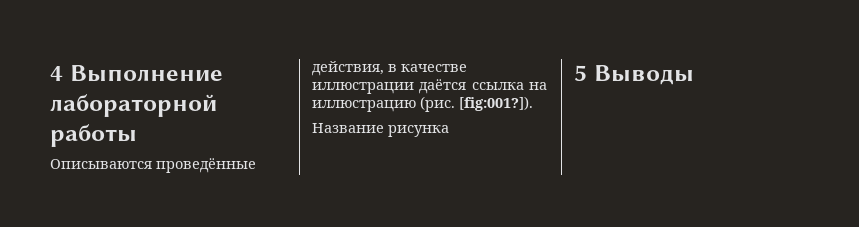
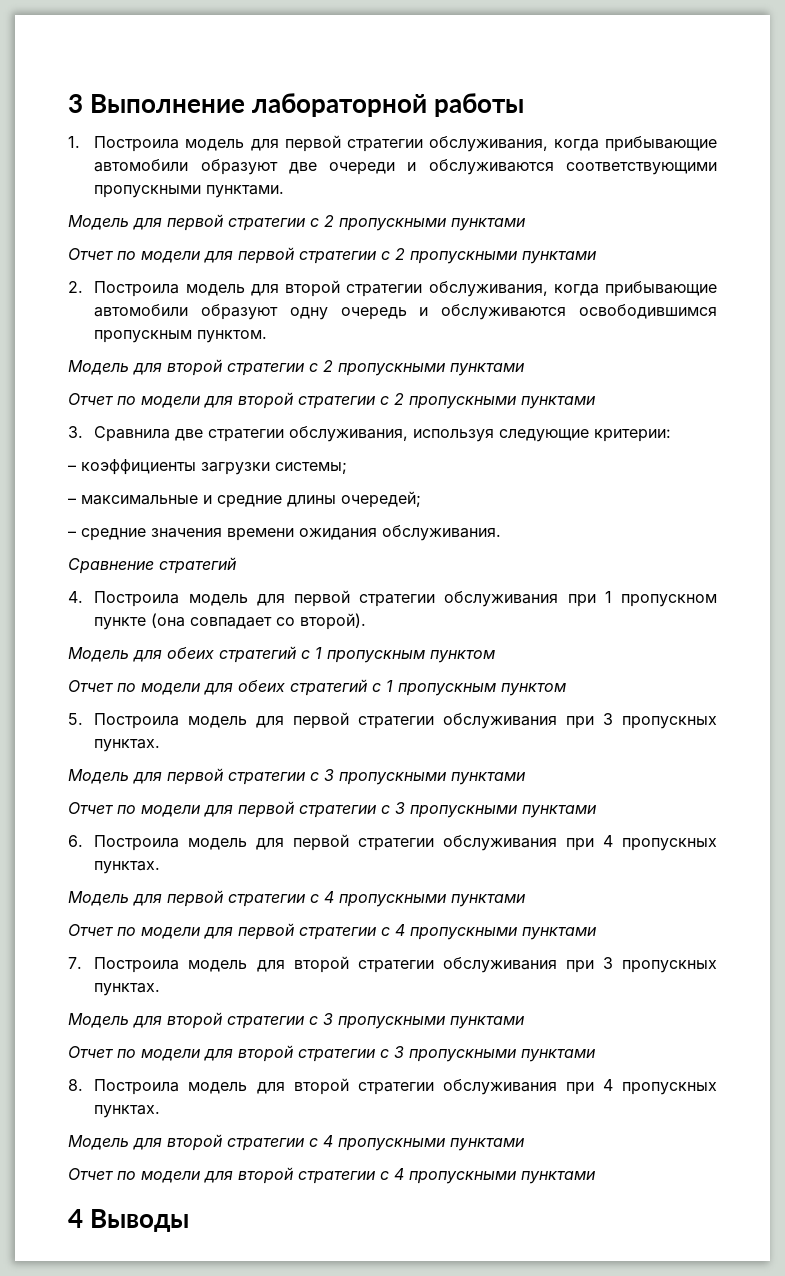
[50,66,63,81] 4 -> [68,94,83,113] 3
[50,158,256,173] [312,61,467,76] [312,79,547,94] [312,96,533,112] [312,123,449,137] [574,65,587,81] Описываются проведённые действия, в качестве иллюстрации даётся ссылка на иллюстрацию (рис. [fig:001?]). // Название рисунка // 5 -> [68,135,717,152] [94,159,717,175] [94,185,285,198] [68,214,525,231] [68,247,596,264] [68,280,717,297] [94,304,718,320] [94,330,268,343] [68,359,524,376] [68,392,595,409] [68,426,672,442] [68,459,347,475] [68,491,421,508] [68,525,501,541] [68,557,236,574] [68,590,717,607] [94,613,367,630] [68,646,495,663] [68,679,566,696] [68,712,717,729] [94,739,161,752] [68,768,525,785] [68,801,596,818] [68,834,717,851] [94,861,161,874] [68,890,525,907] [68,923,596,940] [68,956,717,973] [94,983,161,996] [68,1012,524,1029] [68,1045,595,1062] [68,1078,717,1095] [94,1105,161,1118] [68,1134,524,1151] [68,1167,595,1184] [68,1209,83,1228] 1. Построила модель для первой стратегии обслуживания, когда прибывающие автомобили образуют две очереди и обслуживаются соответствующими пропускными пунктами. // Модель для первой стратегии с 2 пропускными пунктами // Отчет по модели для первой стратегии с 2 пропускными пунктами // 2. Построила модель для второй стратегии обслуживания, когда прибывающие автомобили образуют одну очередь и обслуживаются освободившимся пропускным пунктом. // Модель для второй стратегии с 2 пропускными пунктами // Отчет по модели для второй стратегии с 2 пропускными пунктами // 3. Сравнила две стратегии обслуживания, используя следующие критерии: // – коэффициенты загрузки системы; // – максимальные и средние длины очередей; // – средние значения времени ожидания обслуживания. // Сравнение стратегий // 4. Построила модель для первой стратегии обслуживания при 1 пропускном пункте (она совпадает со второй). // Модель для обеих стратегий с 1 пропускным пунктом // Отчет по модели для обеих стратегий с 1 пропускным пунктом // 5. Построила модель для первой стратегии обслуживания при 3 пропускных пунктах. // Модель для первой стратегии с 3 пропускными пунктами // Отчет по модели для первой стратегии с 3 пропускными пунктами // 6. Построила модель для первой стратегии обслуживания при 4 пропускных пунктах. // Модель для первой стратегии с 4 пропускными пунктами // Отчет по модели для первой стратегии с 4 пропускными пунктами // 7. Построила модель для второй стратегии обслуживания при 3 пропускных пунктах. // Модель для второй стратегии с 3 пропускными пунктами // Отчет по модели для второй стратегии с 3 пропускными пунктами // 8. Построила модель для второй стратегии обслуживания при 4 пропускных пунктах. // Модель для второй стратегии с 4 пропускными пунктами // Отчет по модели для второй стратегии с 4 пропускными пунктами // 4

